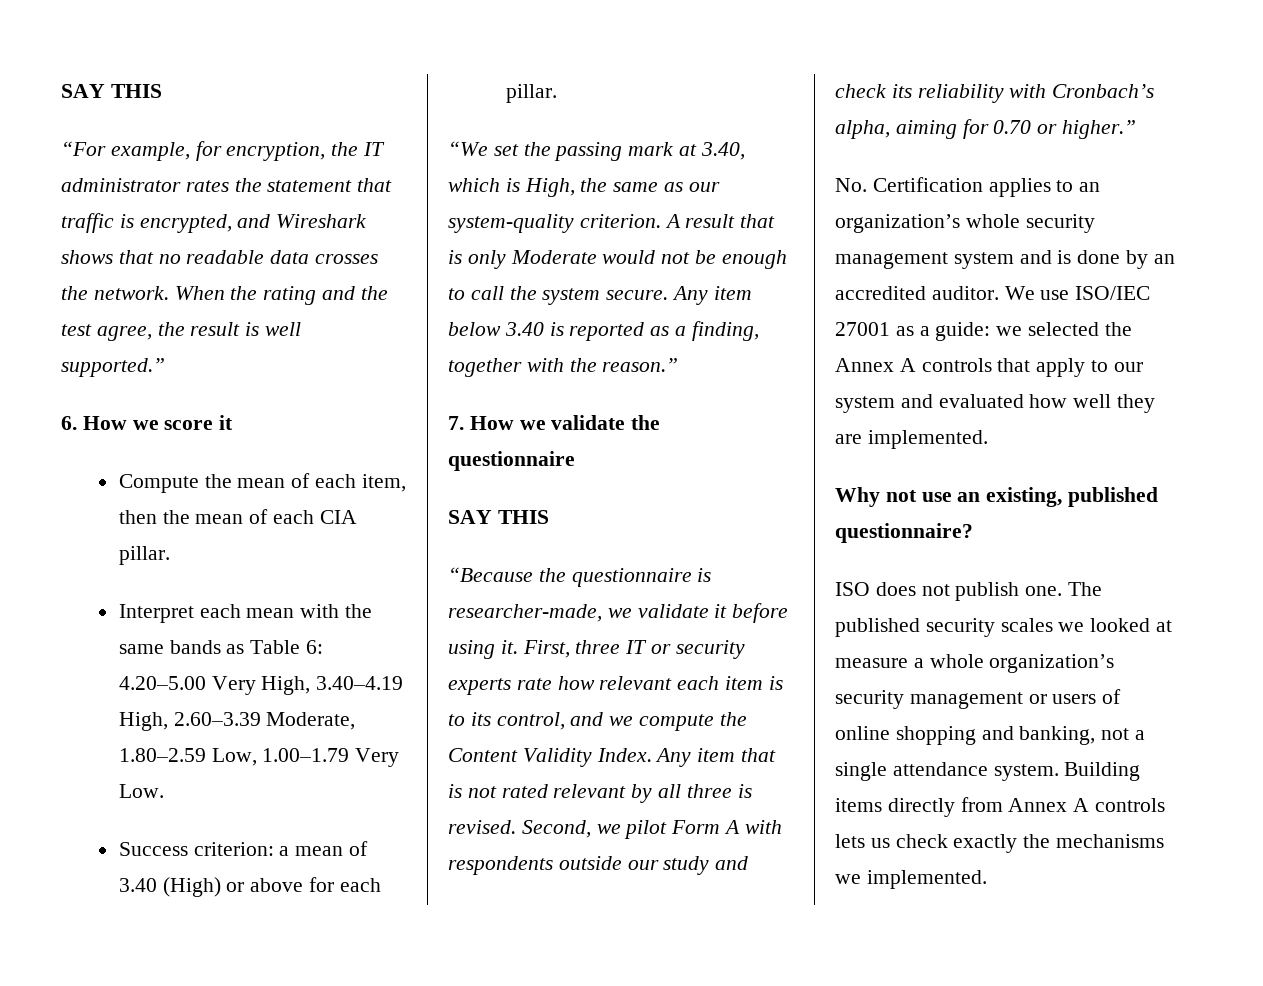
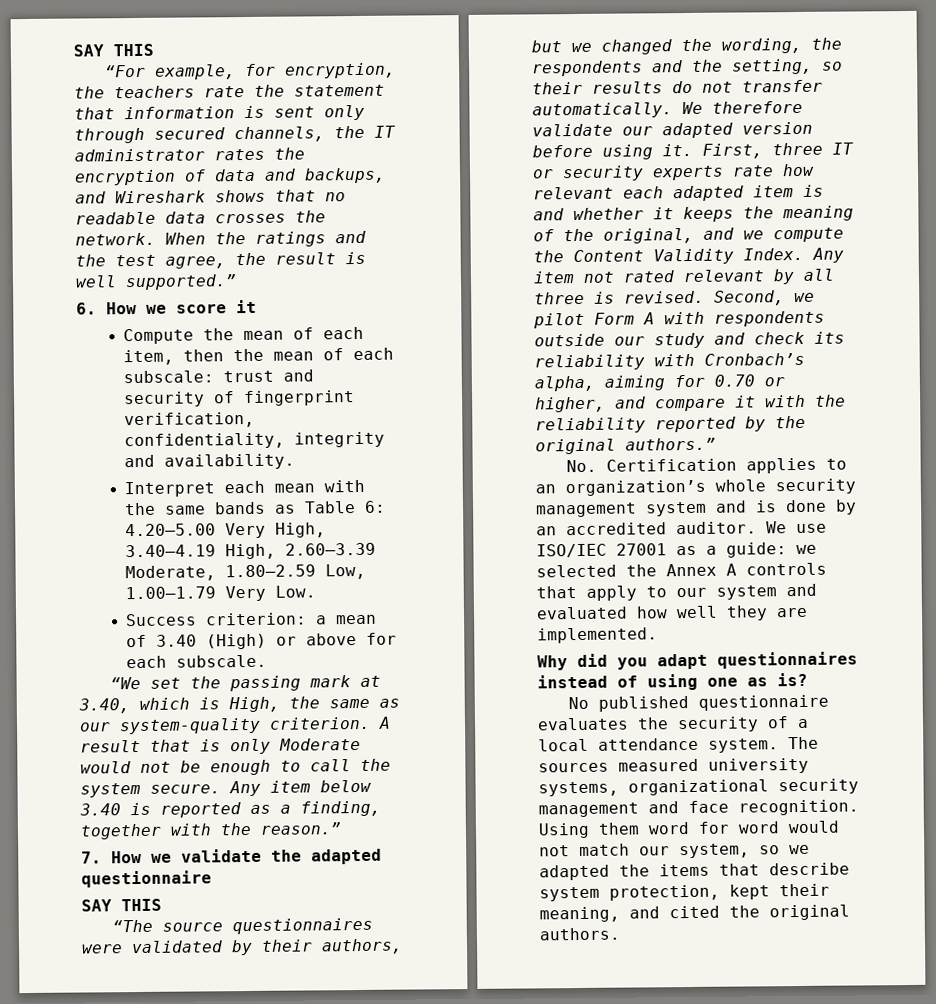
[363,142,386,156] [61,178,393,192] [61,213,232,233] IT administrator rates the statement that traffic is encrypted, -> [114,84,385,99] [74,104,365,121] [74,125,396,144] [74,147,305,162] [74,167,386,186] teachers rate the statement that information is sent only through secured channels, the IT administrator rates the encryption of data and backups,
[263,286,317,305] rating -> [255,231,326,247] ratings
[319,510,357,524] [118,546,170,565] CIA pillar. -> [123,369,315,384] [123,390,356,408] [124,411,256,429] [124,431,386,450] [124,453,296,470] subscale: trust and security of fingerprint verification, confidentiality, integrity and availability.
[505,84,557,103] pillar. -> [176,654,268,668] subscale.
(661, 422) none -> [311,848,382,865] adapted
[448,567,712,587] [448,604,728,622] “Because the questionnaire is researcher-made, we validate it -> [112,917,374,935] [82,938,403,956] [531,37,842,55] [532,58,843,77] [532,79,823,95] [532,100,803,119] [532,121,813,139] “The source questionnaires were validated by their authors, but we changed the wording, the respondents and the setting, so their results do not transfer automatically. We therefore validate our adapted version
(720, 683) none -> [673,185,744,202] adapted
[448,712,565,730] to its control, -> [533,205,854,223] [533,227,694,244] and whether it keeps the meaning of the original,
[741,748,777,762] [448,784,462,798] that is -> (575, 277) none
[1062,120,1137,139] higher.” -> [535,394,846,413] [535,415,806,434] [535,437,716,455] higher, and compare it with the reliability reported by the original authors.”
[885,487,1159,507] [835,523,973,543] [835,582,1103,601] [835,618,1173,637] [835,654,1115,673] [835,689,1122,709] [835,726,1146,745] [835,762,1141,781] [835,797,1166,817] [835,834,1165,853] [835,870,987,889] not use an existing, published questionnaire? // ISO does not publish one. The published security scales we looked at measure a whole organization’s security management or users of online shopping and banking, not a single attendance system. Building items directly from Annex A controls lets us check exactly the mechanisms we implemented. -> [577,651,858,670] [537,672,808,691] [568,694,830,712] [537,716,809,733] [538,736,819,753] [538,757,809,774] [538,778,859,797] [538,799,859,818] [538,820,840,839] [539,843,810,859] [539,862,850,881] [539,883,830,902] [539,904,850,923] [539,927,620,941] did you adapt questionnaires instead of using one as is? // No published questionnaire evaluates the security of a local attendance system. The sources measured university systems, organizational security management and face recognition. Using them word for word would not match our system, so we adapted the items that describe system protection, kept their meaning, and cited the original authors.

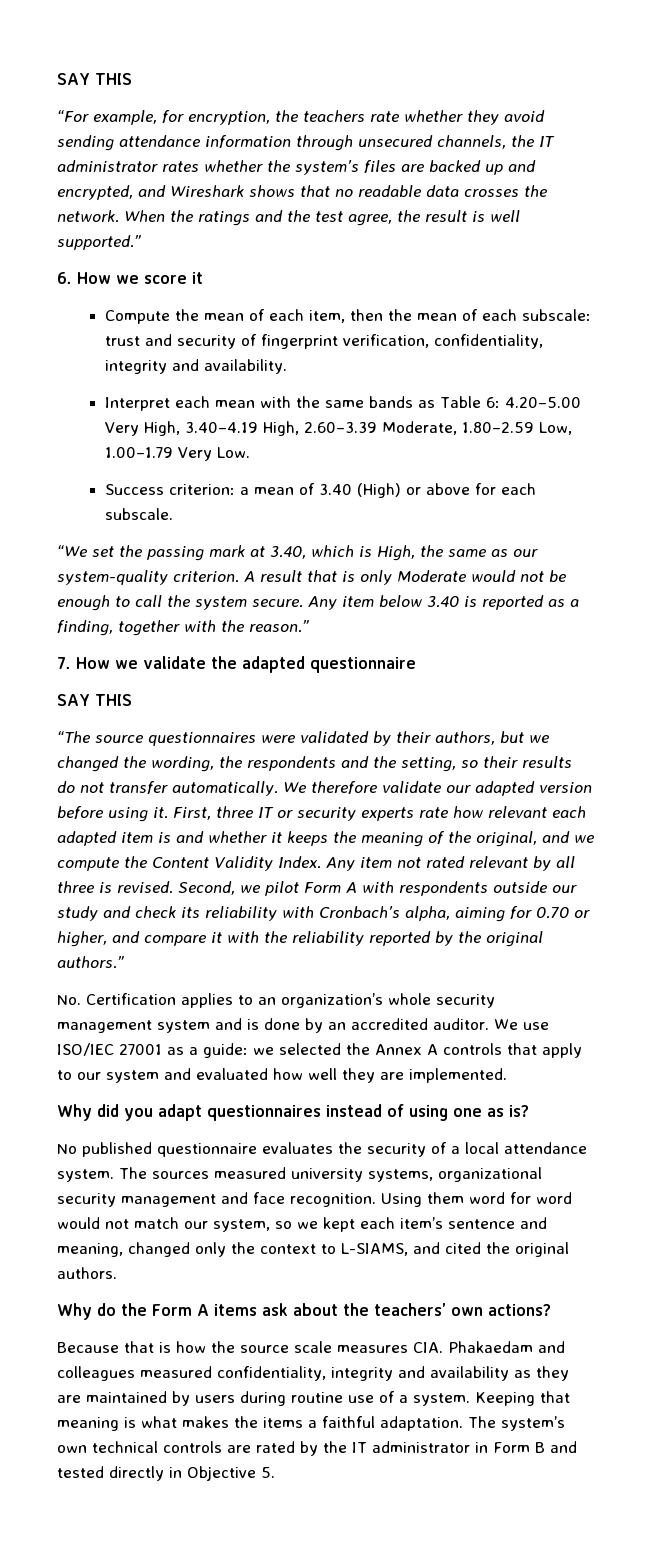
[254,84,385,97] [74,104,365,121] [74,127,225,144] the statement that information is sent only through secured -> [404,110,545,125] [57,135,433,151] whether they avoid sending attendance information through unsecured
[274,147,305,160] [74,167,386,186] the encryption of data and backups, -> [204,160,536,175] [57,185,133,200] whether the system’s files are backed up and encrypted,
[539,862,850,881] [539,883,830,902] [539,906,620,923] adapted the items that describe system protection, kept their meaning, -> [323,1217,547,1232] [57,1242,408,1257] kept each item’s sentence and meaning, changed only the context to L-SIAMS,
(620, 934) none -> [57,1303,551,1320] [57,1341,565,1353] [57,1366,569,1381] [57,1391,570,1406] [57,1416,565,1431] [57,1441,577,1456] [57,1466,275,1481] // Why do the Form A items ask about the teachers’ own actions? // Because that is how the source scale measures CIA. Phakaedam and colleagues measured confidentiality, integrity and availability as they are maintained by users during routine use of a system. Keeping that meaning is what makes the items a faithful adaptation. The system’s own technical controls are rated by the IT administrator in Form B and tested directly in Objective 5.

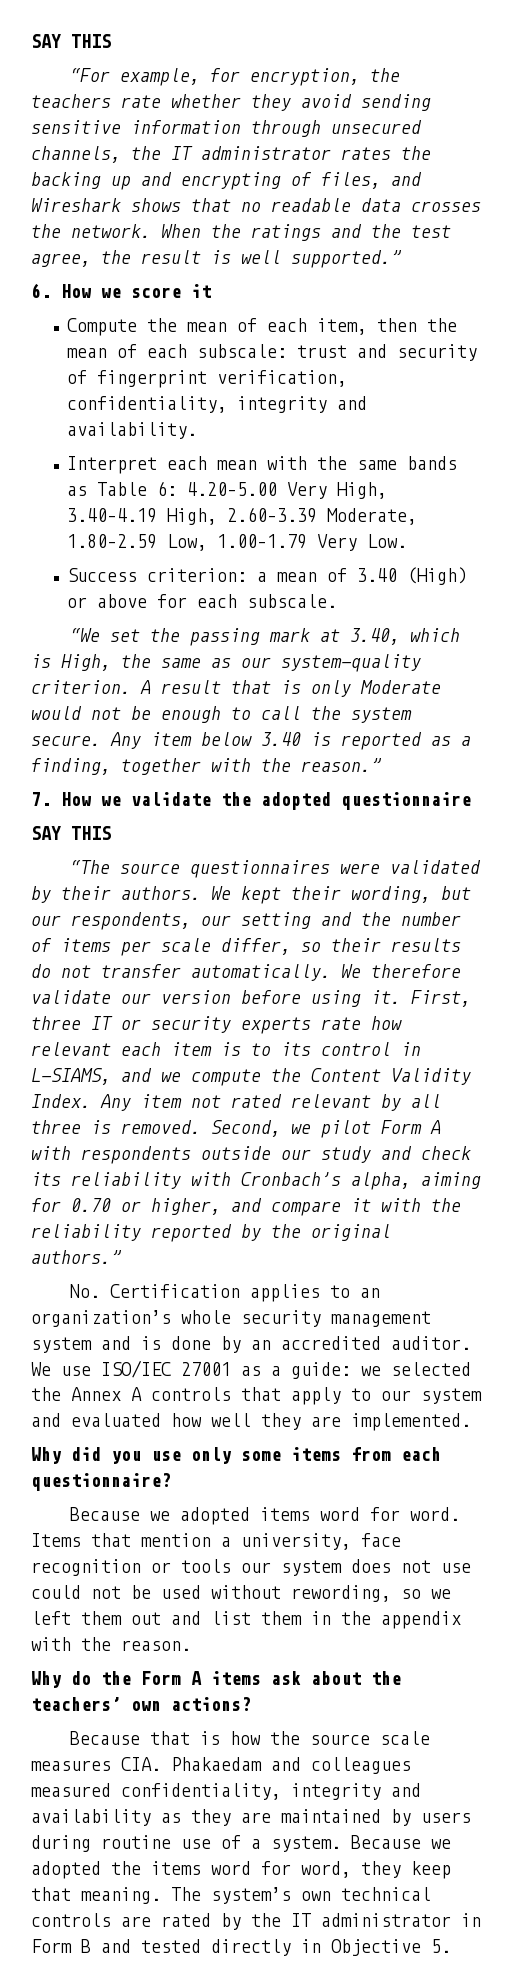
[119,135,200,147] attendance -> [31,120,121,134] sensitive
[204,160,536,175] [57,185,133,200] whether the system’s files are backed up and encrypted, -> [401,146,431,160] [31,172,381,190] the backing up and encrypting of files,
[242,656,305,673] adapted -> [261,792,331,810] adopted
[435,731,549,745] [57,756,456,772] authors, but we changed the wording, the respondents and the setting, -> [121,886,471,904] [31,912,461,930] [31,938,291,956] authors. We kept their wording, but our respondents, our setting and the number of items per scale differ,
[474,781,535,796] adapted -> (151, 998) none
[57,831,117,846] adapted -> (161, 1049) none
[176,831,537,847] and whether it keeps the meaning of the original, -> [251,1042,421,1056] [31,1068,111,1085] to its control in L-SIAMS,
[117,881,173,894] revised. -> [121,1120,201,1134] removed.
[158,1104,529,1121] [57,1142,587,1157] [57,1167,542,1182] [57,1192,572,1207] [57,1217,547,1232] [57,1242,569,1257] [57,1267,117,1279] adapt questionnaires instead of using one as is? // No published questionnaire evaluates the security of a local attendance system. The sources measured university systems, organizational security management and face recognition. Using them word for word would not match our system, so we kept each item’s sentence and meaning, changed only the context to L-SIAMS, and cited the original authors. -> [151,1447,441,1464] [31,1473,171,1491] [69,1507,460,1525] [31,1533,401,1550] [31,1559,471,1576] [31,1585,451,1602] [31,1611,461,1629] [31,1637,191,1651] use only some items from each questionnaire? // Because we adopted items word for word. Items that mention a university, face recognition or tools our system does not use could not be used without rewording, so we left them out and list them in the appendix with the reason.
[475,1391,570,1406] [57,1416,463,1431] Keeping that meaning is what makes the items a faithful adaptation. -> [351,1835,451,1849] [31,1861,451,1879] [31,1887,161,1904] Because we adopted the items word for word, they keep that meaning.

